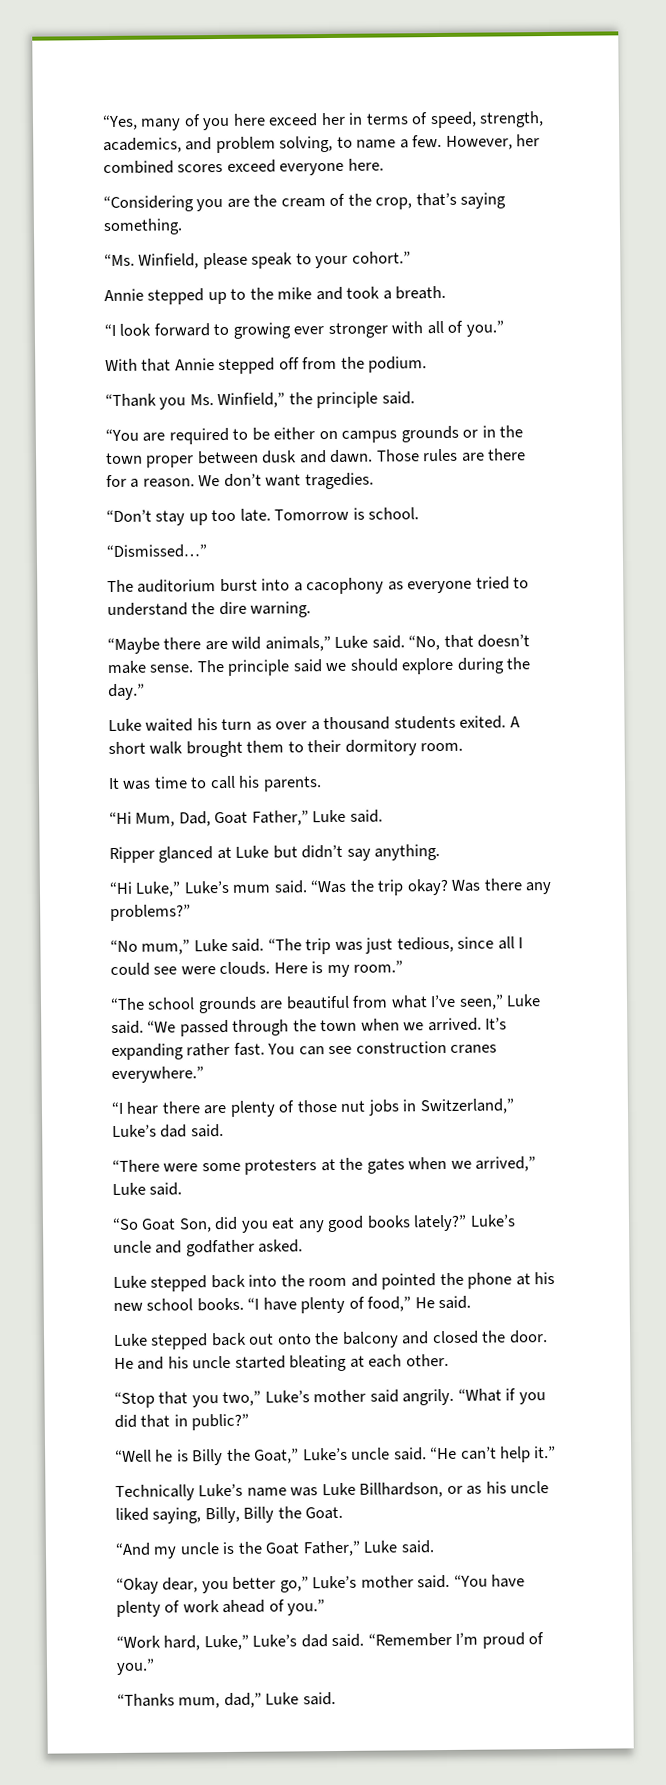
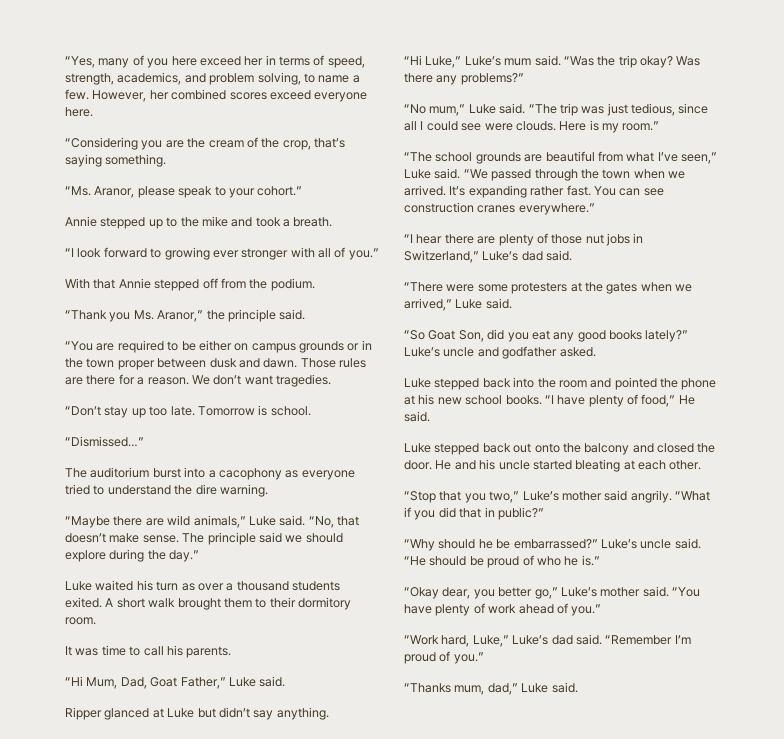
[138,253,200,269] Winfield, -> [94,186,135,198] Aranor,
[217,392,286,409] Winfield,” -> [157,310,204,322] Aranor,”
[115,1445,557,1466] [115,1481,550,1501] [115,1506,344,1524] [115,1540,434,1559] “Well he is Billy the Goat,” Luke’s uncle said. “He can’t help it.” // Technically Luke’s name was Luke Billhardson, or as his uncle liked saying, Billy, Billy the Goat. // “And my uncle is the Goat Father,” Luke said. -> [404,538,701,551] [404,555,600,568] “Why should he be embarrassed?” Luke’s uncle said. “He should be proud of who he is.”

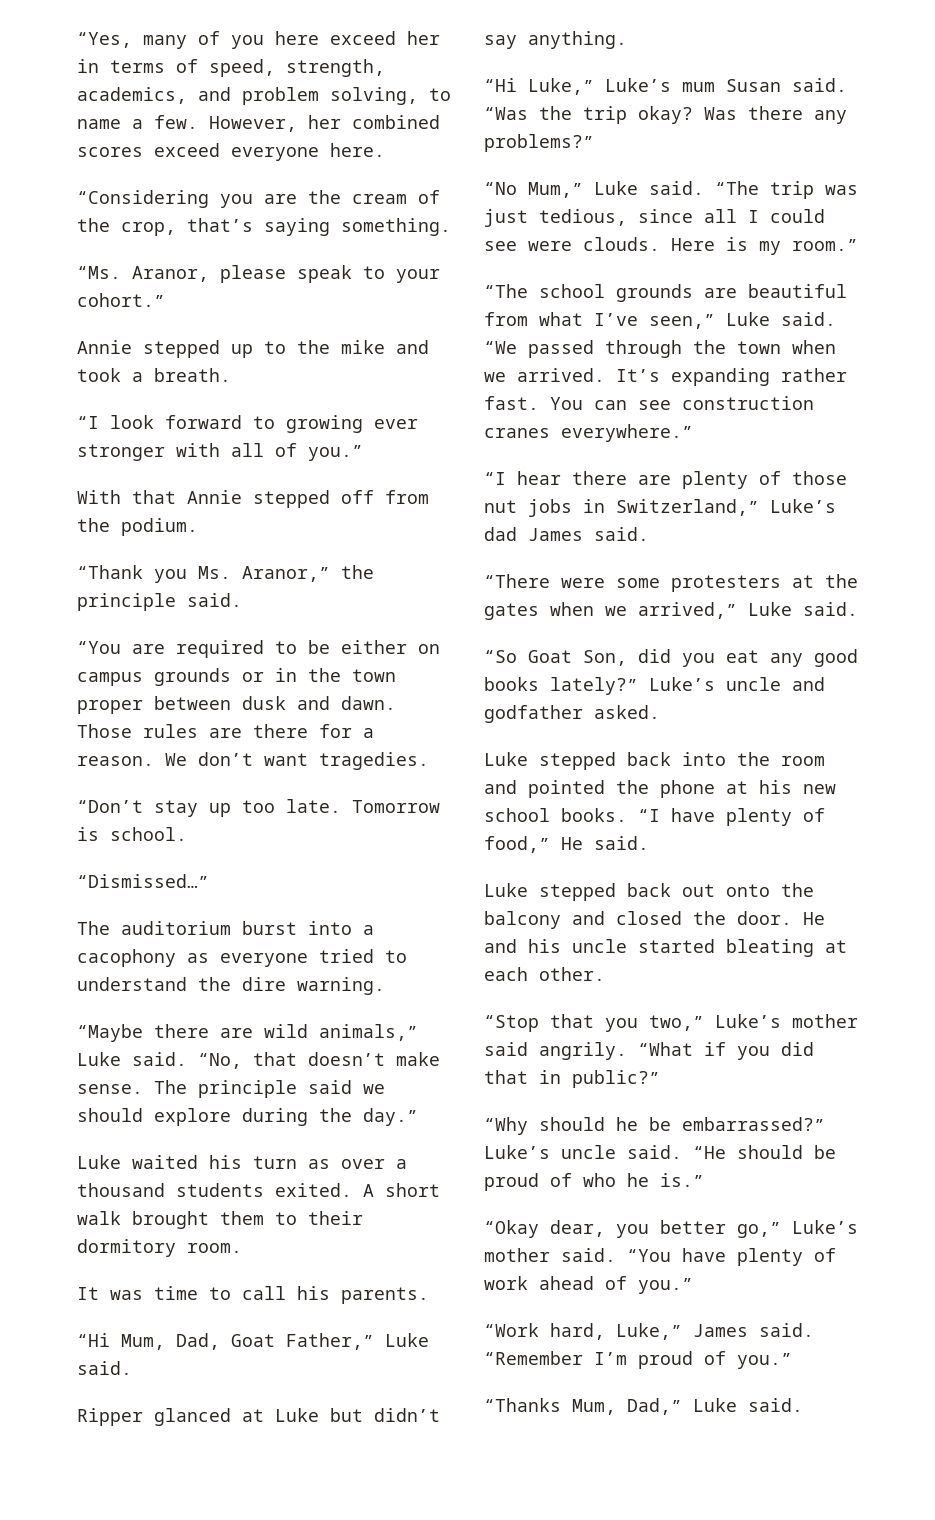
(532, 62) none -> [726,79,781,92] Susan
[429,104,466,116] mum,” -> [528,182,583,198] Mum,”
(543, 256) none -> [528,528,583,541] James
[512,635,573,645] Luke’s dad -> [693,1324,748,1337] James
[454,683,518,695] mum, dad,” -> [572,1398,682,1415] Mum, Dad,”

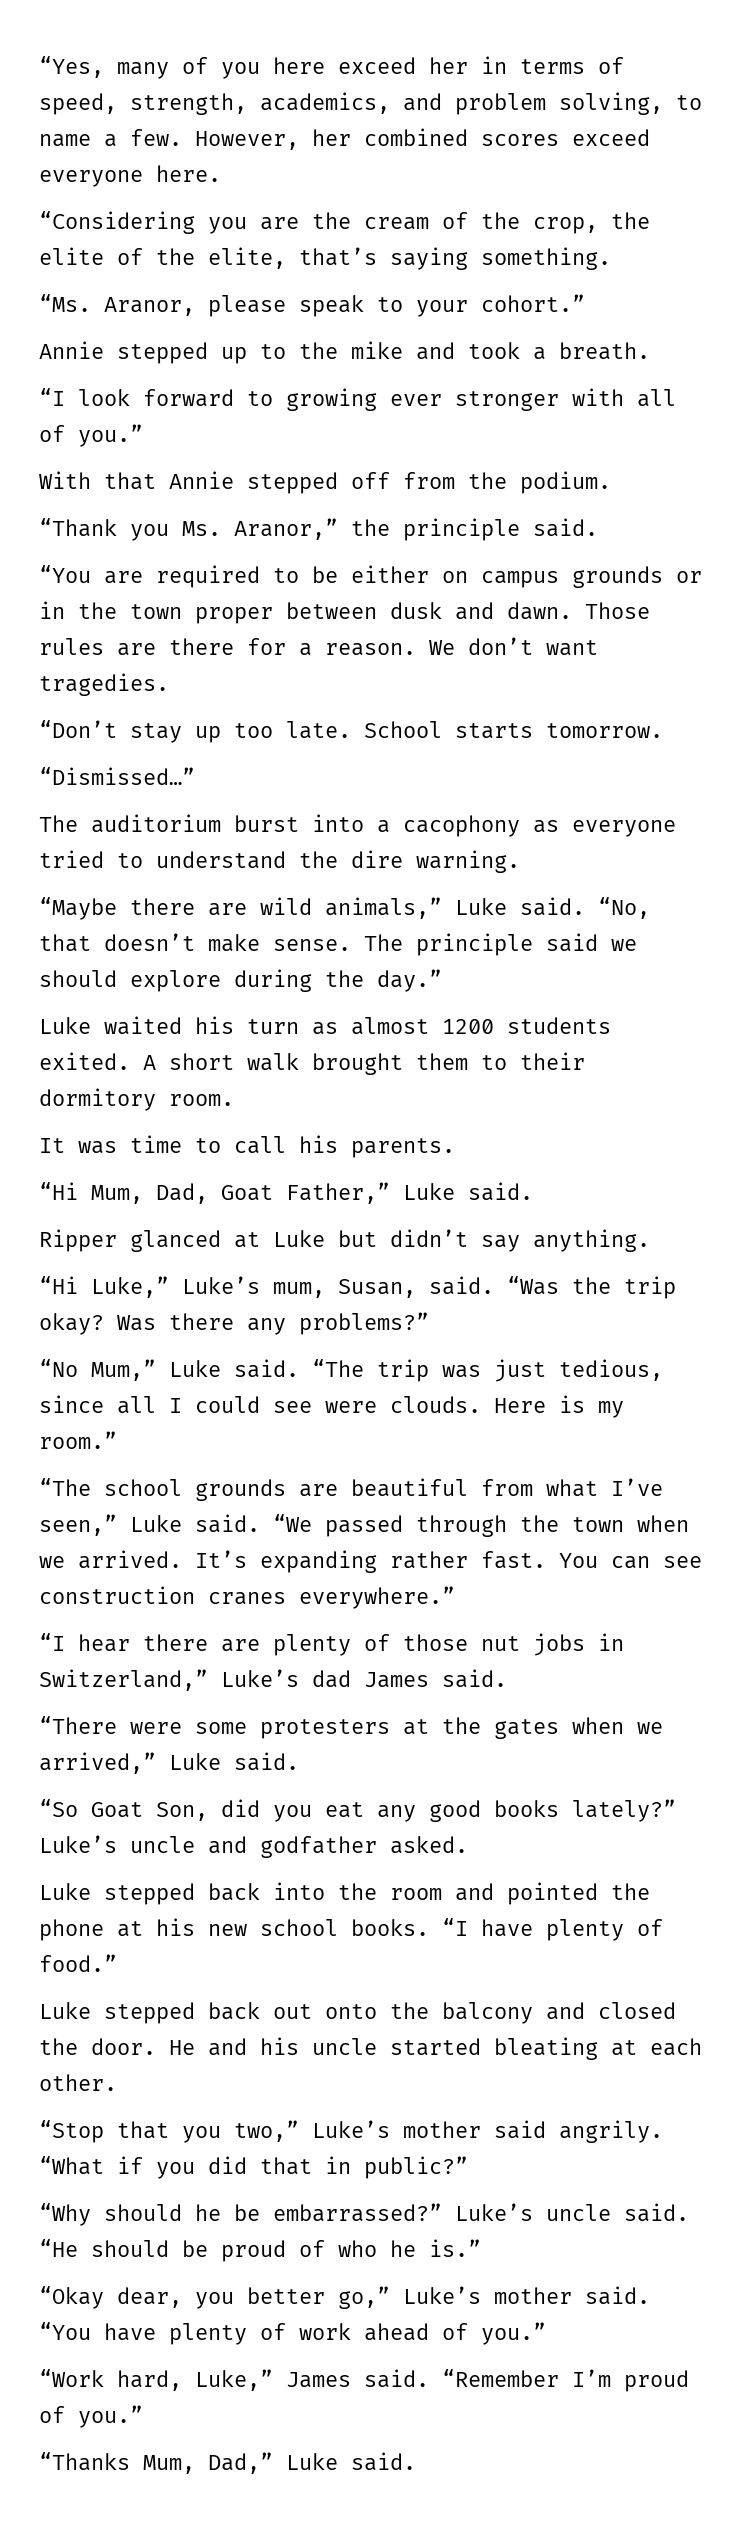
(176, 229) none -> [611,212,650,229] [39,247,286,269] the elite of the elite,
[352,800,440,813] [77,827,187,841] Tomorrow is school. -> [364,721,663,739] School starts tomorrow.
[341,1159,407,1169] [77,1183,165,1197] over a thousand -> [351,1017,494,1035] almost 1200
[682,79,781,92] mum Susan -> [273,1279,416,1298] mum, Susan,
[484,836,649,853] food,” He said. -> [39,1954,117,1972] food.”

